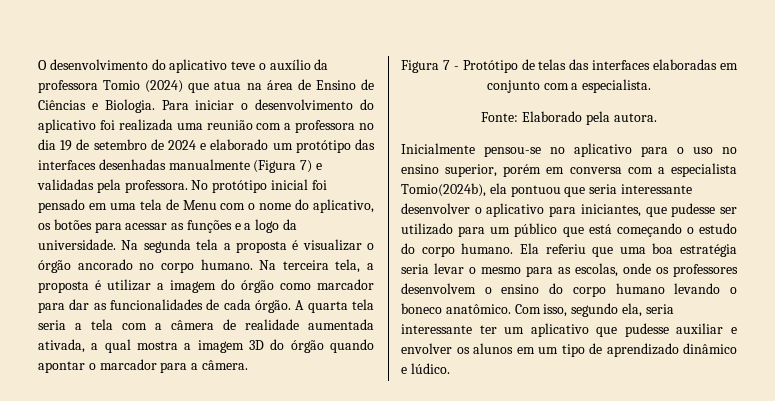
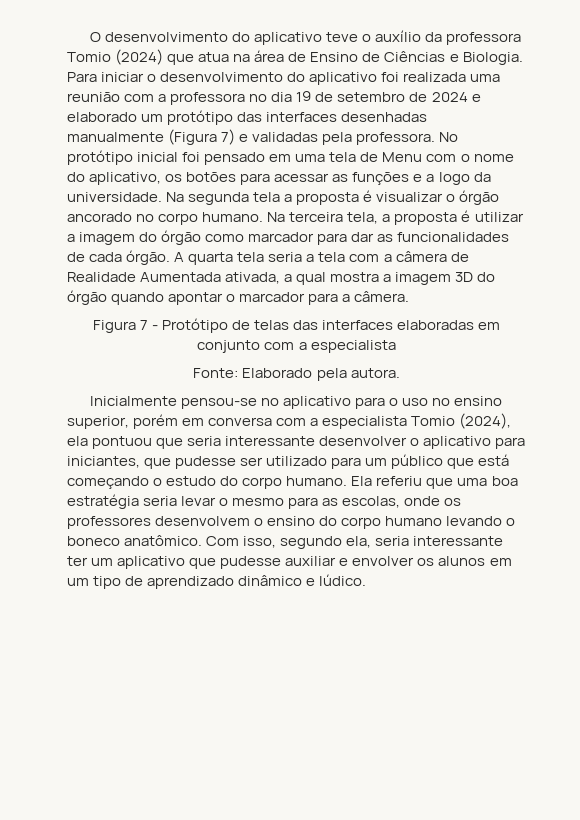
[245,319,374,330] realidade aumentada -> [67,272,222,282] Realidade Aumentada
[582,79,652,93] especialista. -> [310,340,396,353] especialista
[401,183,486,197] Tomio(2024b), -> [411,413,512,429] Tomio (2024),

